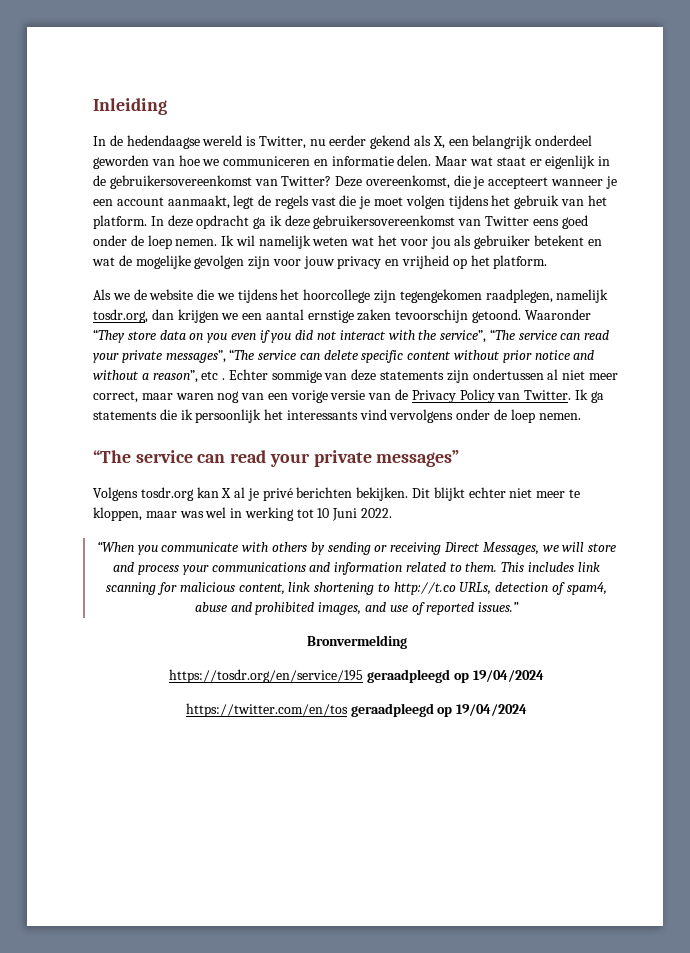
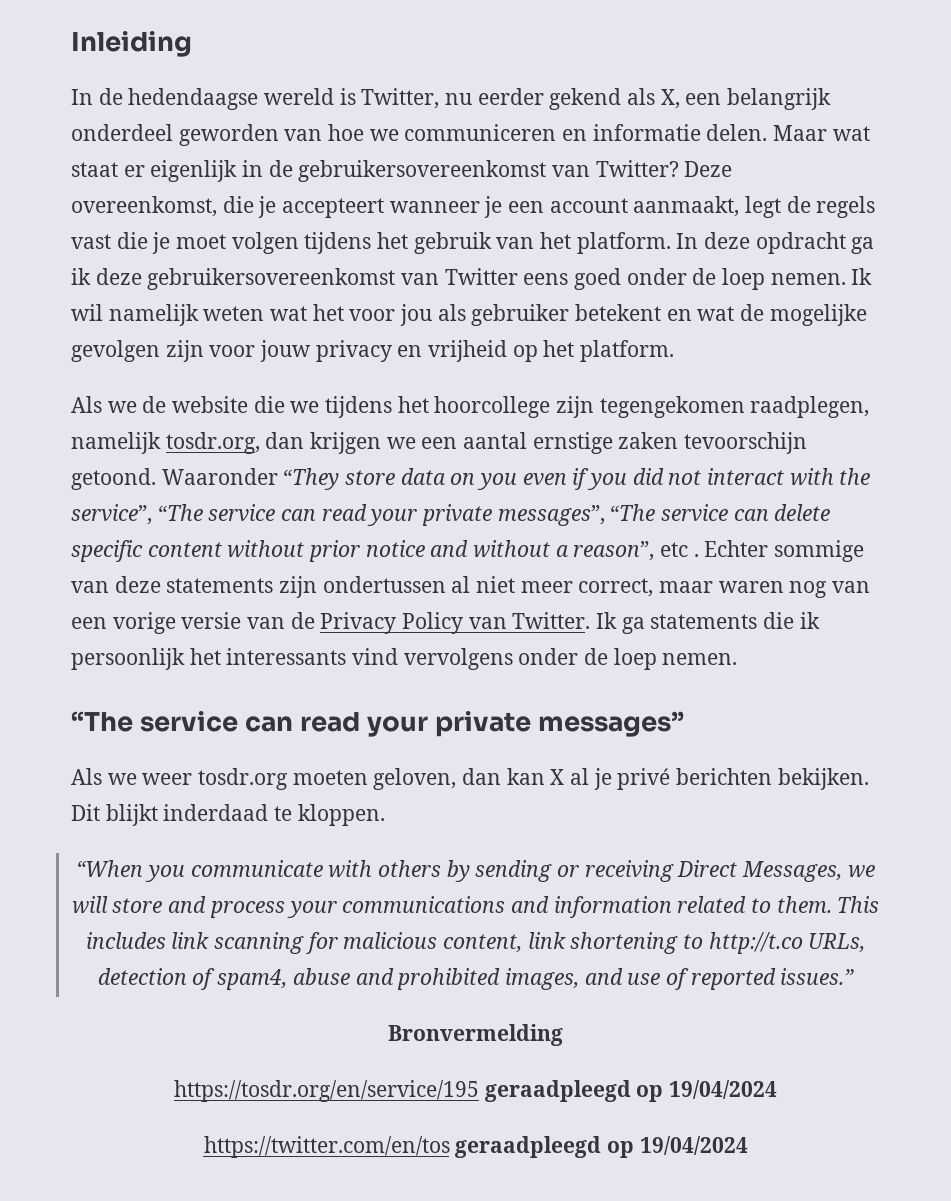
[93,487,194,501] Volgens tosdr.org -> [71,768,502,790] Als we weer tosdr.org moeten geloven, dan
[468,487,580,498] [93,507,393,521] echter niet meer te kloppen, maar was wel in werking tot 10 Juni 2022. -> [163,804,385,826] inderdaad te kloppen.

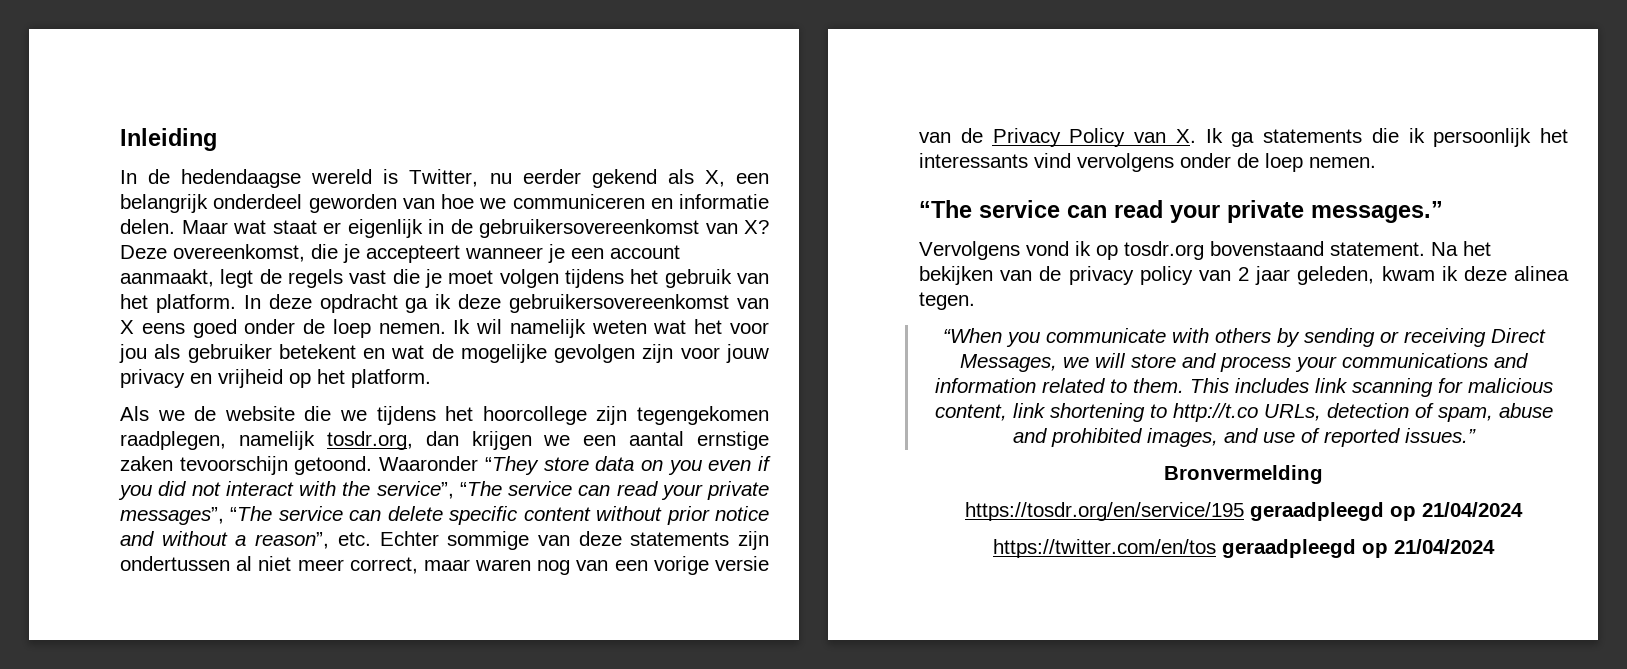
[595,160,679,177] Twitter? -> [744,220,769,234] X?
[444,268,518,285] Twitter -> [120,320,134,334] X
[660,542,699,557] etc . -> [337,532,371,546] etc.
[512,612,591,629] Twitter. -> [1175,129,1196,143] X.
[538,711,685,737] [71,768,869,790] [71,804,385,826] messages” // Als we weer tosdr.org moeten geloven, dan kan X al je privé berichten bekijken. Dit blijkt inderdaad te kloppen. -> [1311,201,1443,223] [919,241,1491,260] [919,266,1569,285] [919,292,975,310] messages.” // Vervolgens vond ik op tosdr.org bovenstaand statement. Na het bekijken van de privacy policy van 2 jaar geleden, kwam ik deze alinea tegen.
[217,969,288,990] spam4, -> [1437,407,1493,422] spam,
[669,1080,778,1099] 19/04/2024 -> [1422,502,1523,517] 21/04/2024
[639,1136,748,1155] 19/04/2024 -> [1394,539,1495,554] 21/04/2024

